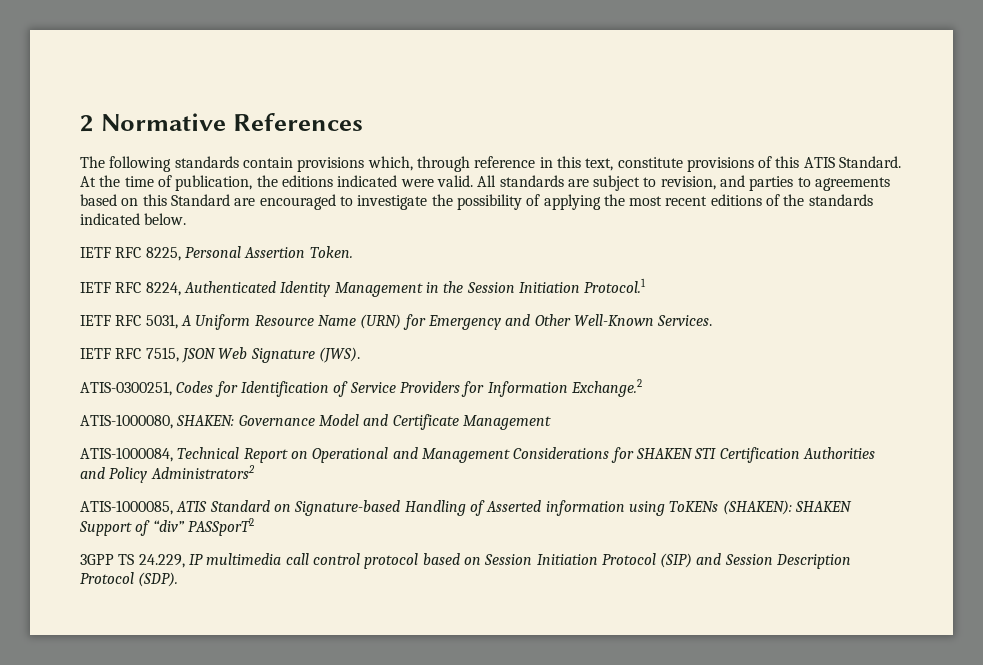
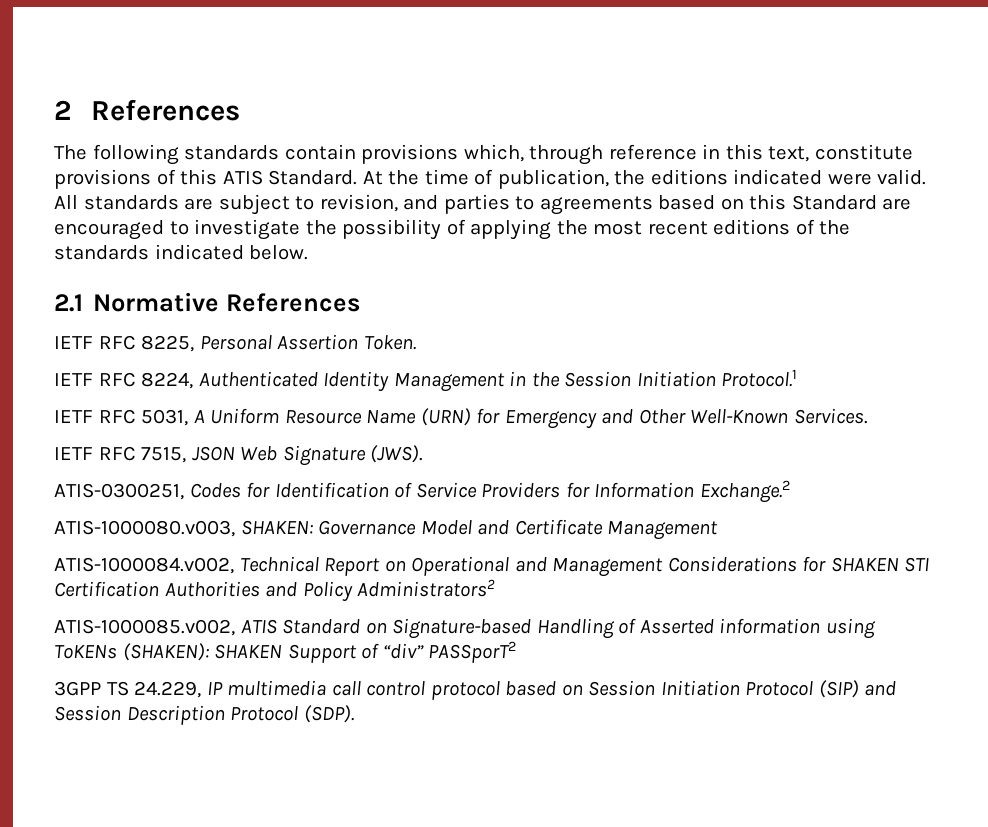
[101,113,227,131] Normative -> (72, 110) none
(187, 219) none -> [54,292,361,312] // 2.1 Normative References
[80,414,173,429] ATIS-1000080, -> [54,520,235,537] ATIS-1000080.v003,
[80,447,173,462] ATIS-1000084, -> [54,557,234,574] ATIS-1000084.v002,
[80,500,173,515] ATIS-1000085, -> [54,619,235,636] ATIS-1000085.v002,

